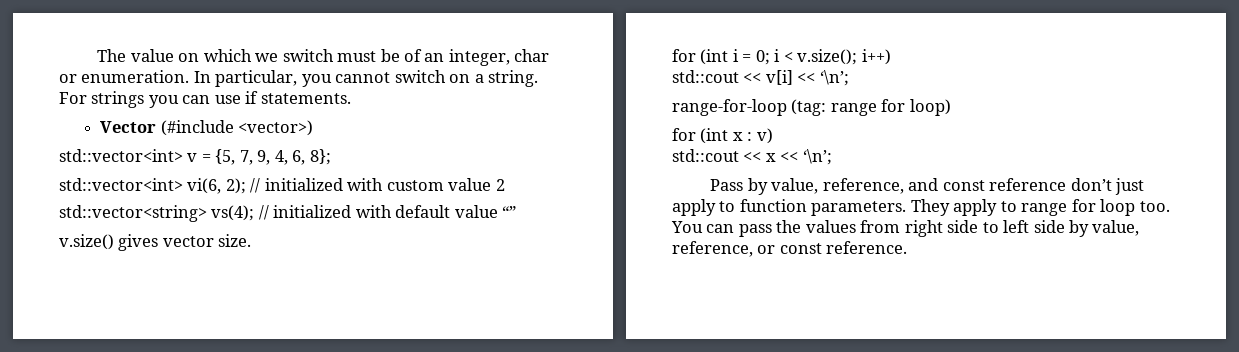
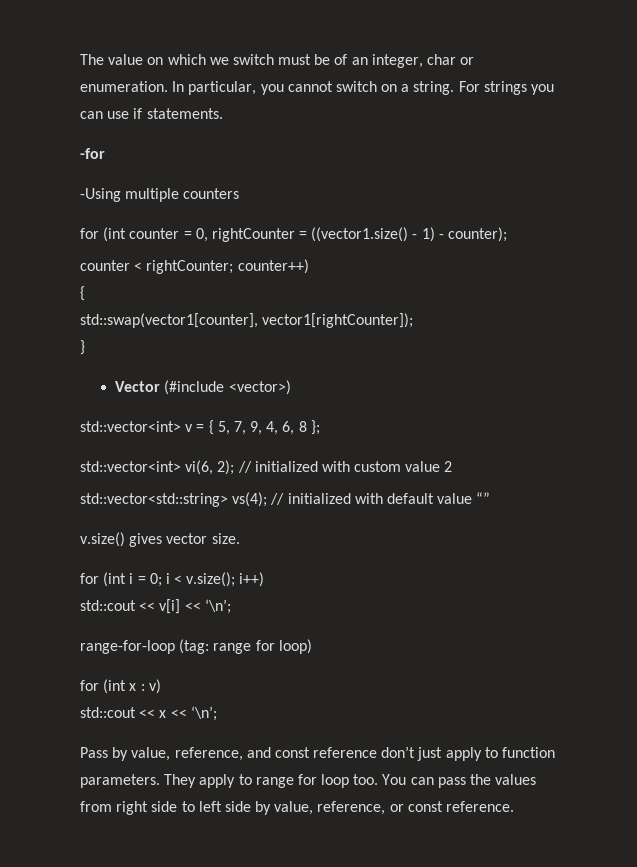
(351, 98) none -> [80,148,105,159] [80,188,240,202] [80,227,508,242] [80,259,309,274] [80,286,85,301] [80,313,414,328] [80,340,85,355] // -for // -Using multiple counters // for (int counter = 0, rightCounter = ((vector1.size() - 1) - counter); // counter < rightCounter; counter++) // { // std::swap(vector1[counter], vector1[rightCounter]); // }
[215,149,236,165] {5, -> [208,420,230,435] { 5,
[309,149,331,165] 8}; -> [298,420,320,435] 8 };
[59,205,207,222] std::vector<string> -> [80,493,228,507] std::vector<std::string>

